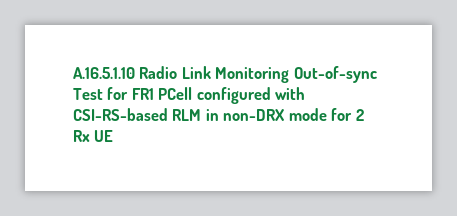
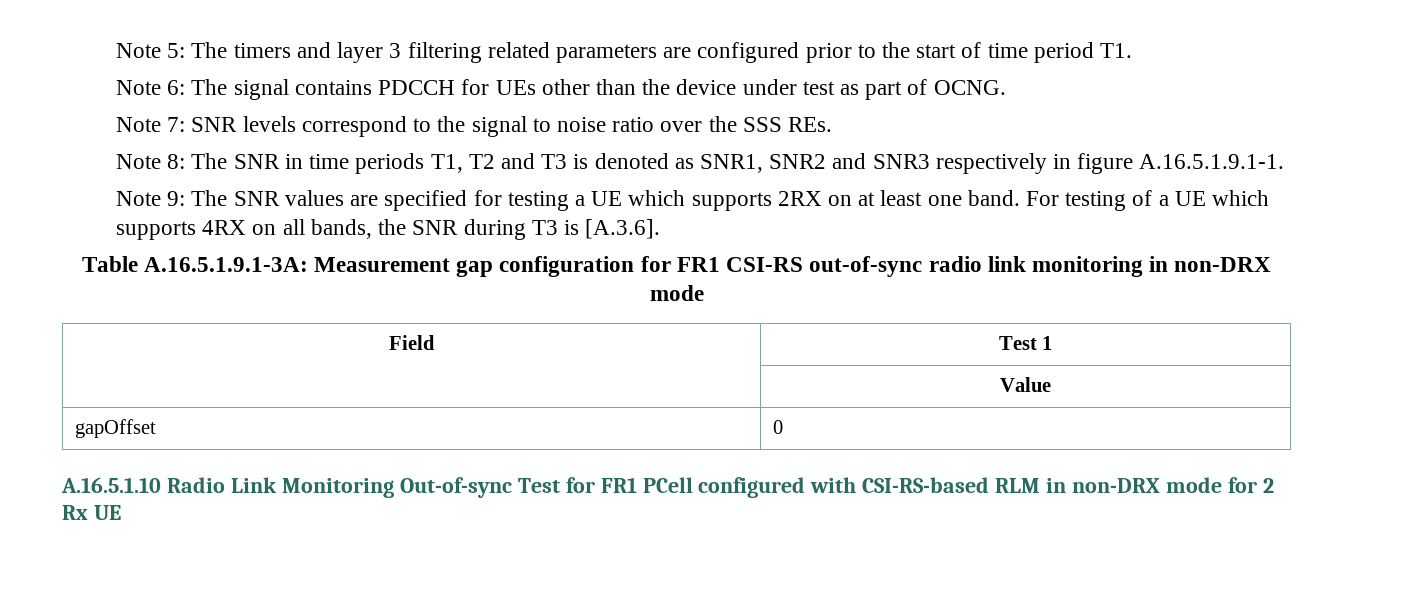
(73, 73) none -> [116,42,1133,63] [116,79,1006,100] [116,116,832,137] [116,153,1285,174] [116,190,1270,211] [116,219,661,240] [81,256,1272,277] [649,285,704,301] [389,335,435,350] [998,336,1053,350] [1000,377,1051,392] [74,419,156,438] [772,420,783,434] Note 5: The timers and layer 3 filtering related parameters are configured prior to the start of time period T1. // Note 6: The signal contains PDCCH for UEs other than the device under test as part of OCNG. // Note 7: SNR levels correspond to the signal to noise ratio over the SSS REs. // Note 8: The SNR in time periods T1, T2 and T3 is denoted as SNR1, SNR2 and SNR3 respectively in figure A.16.5.1.9.1-1. // Note 9: The SNR values are specified for testing a UE which supports 2RX on at least one band. For testing of a UE which supports 4RX on all bands, the SNR during T3 is [A.3.6]. // Table A.16.5.1.9.1-3A: Measurement gap configuration for FR1 CSI-RS out-of-sync radio link monitoring in non-DRX mode // Field | Test 1 // | Value // gapOffset | 0 //

